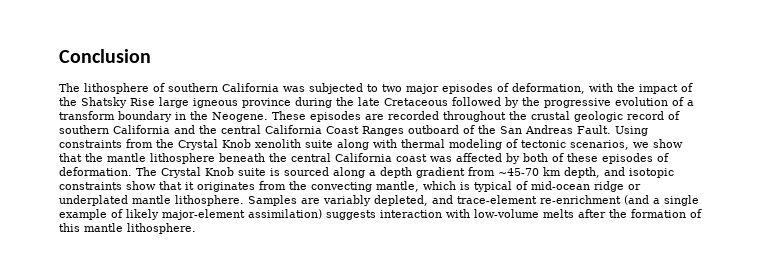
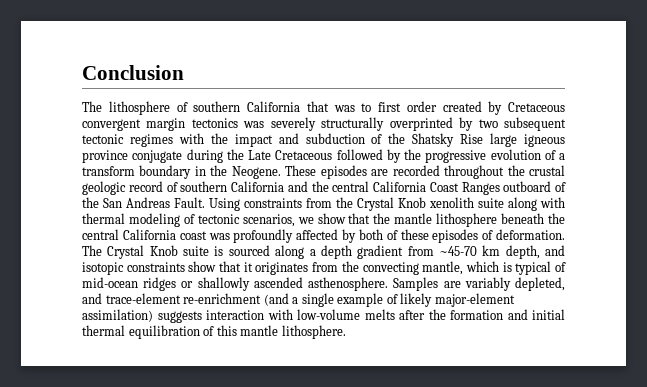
[283,83,585,94] was subjected to two major episodes of deformation, -> [306,101,565,115] [82,117,566,131] [82,134,173,147] that was to first order created by Cretaceous convergent margin tectonics was severely structurally overprinted by two subsequent tectonic regimes
(678, 89) none -> [278,133,365,144] and subduction
(291, 103) none -> [132,150,183,163] conjugate
[358,97,380,106] late -> [248,150,271,160] Late
(452, 159) none -> [233,229,294,243] profoundly
[594,181,641,192] [59,195,244,206] ridge or underplated mantle lithosphere. -> [143,277,389,291] ridges or shallowly ascended asthenosphere.
(686, 213) none -> [507,309,565,320] [82,325,200,339] and initial thermal equilibration

